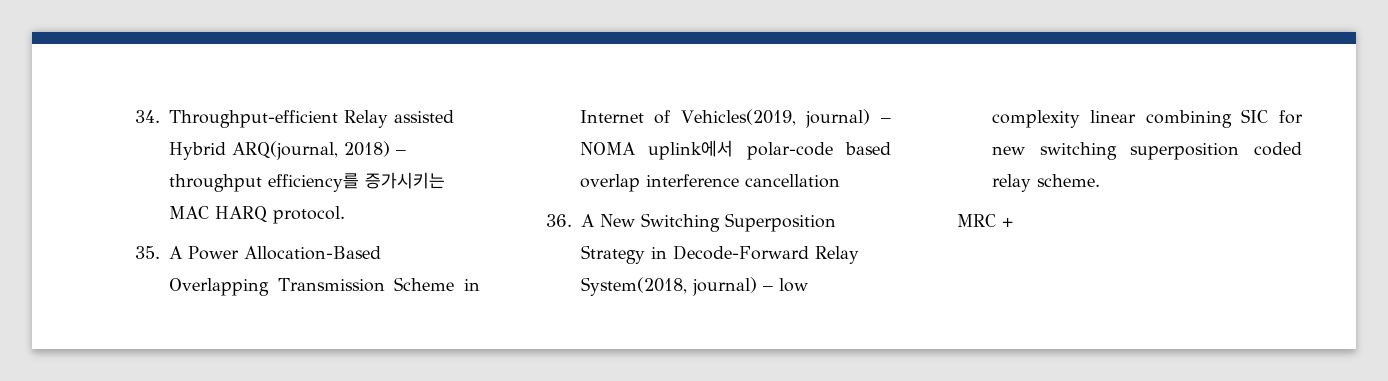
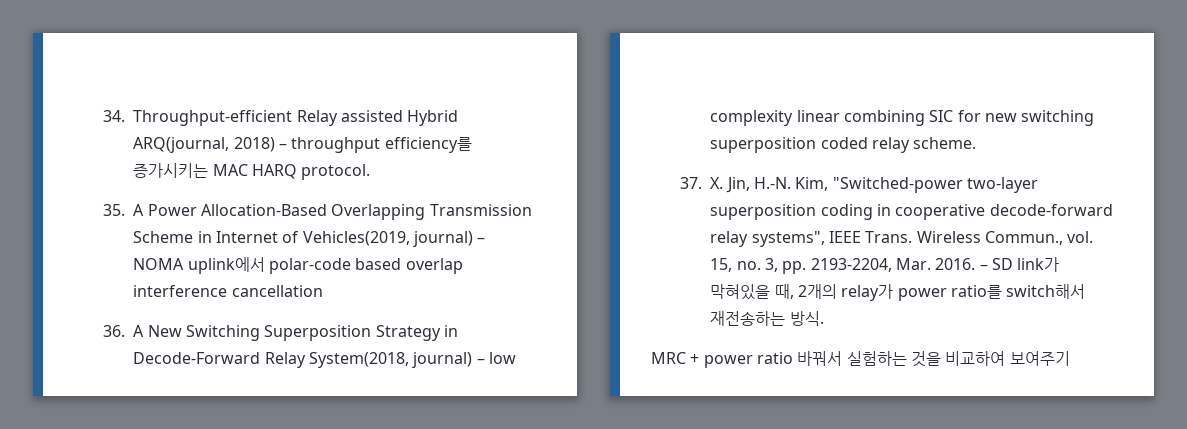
[956,214,1013,227] MRC + -> [680,177,1038,193] [710,204,1113,220] [710,231,1094,247] [710,257,1060,274] [710,284,1086,301] [710,311,824,326] [651,351,1070,368] 37. X. Jin, H.-N. Kim, "Switched-power two-layer superposition coding in cooperative decode-forward relay systems", IEEE Trans. Wireless Commun., vol. 15, no. 3, pp. 2193-2204, Mar. 2016. – SD link가 막혀있을 때, 2개의 relay가 power ratio를 switch해서 재전송하는 방식. // MRC + power ratio 바꿔서 실험하는 것을 비교하여 보여주기

